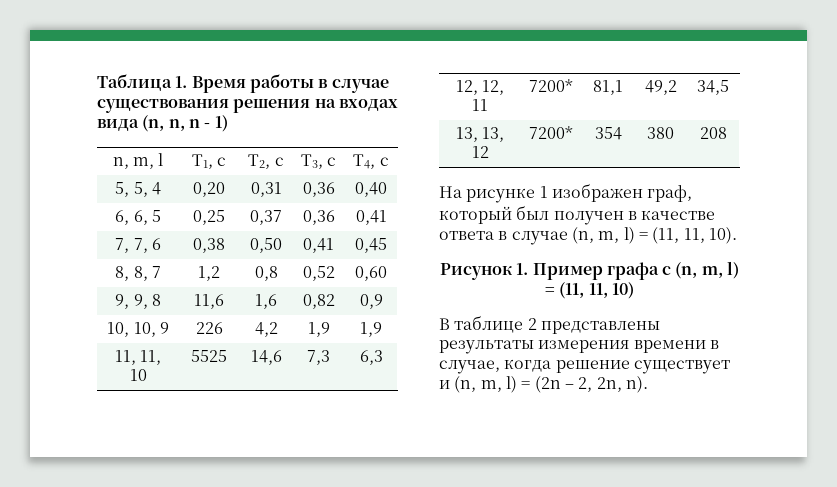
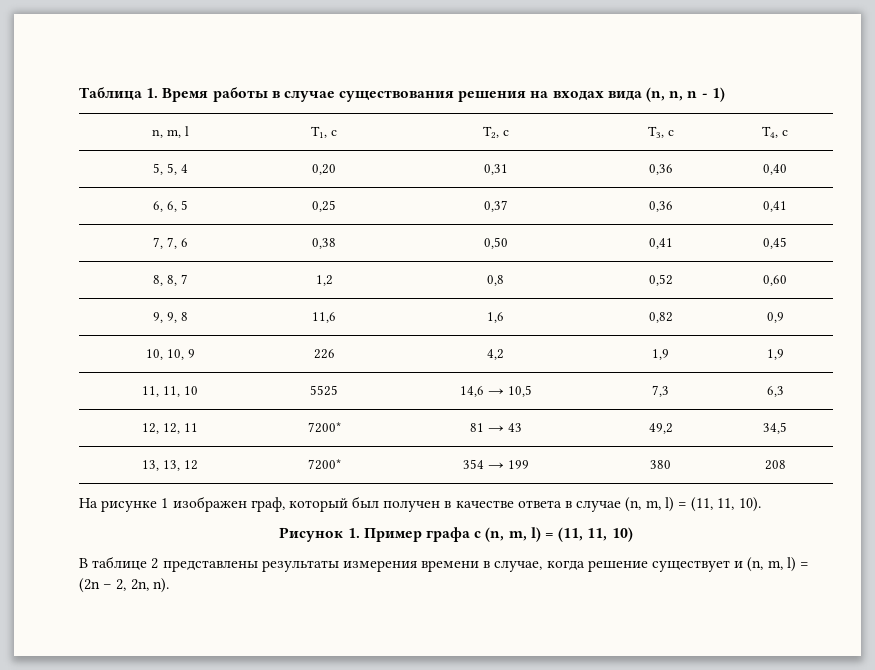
(282, 357) none -> [487,385,532,397] → 10,5
[593,80,623,95] 81,1 -> [469,423,522,432] 81 → 43
(622, 133) none -> [487,460,529,469] → 199

